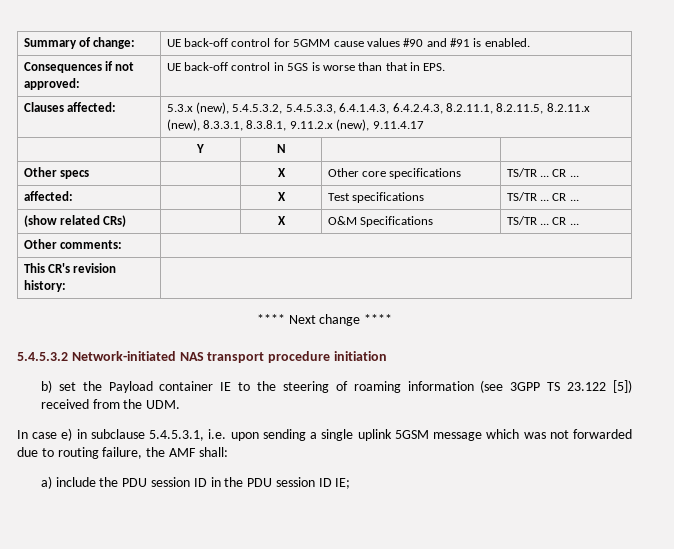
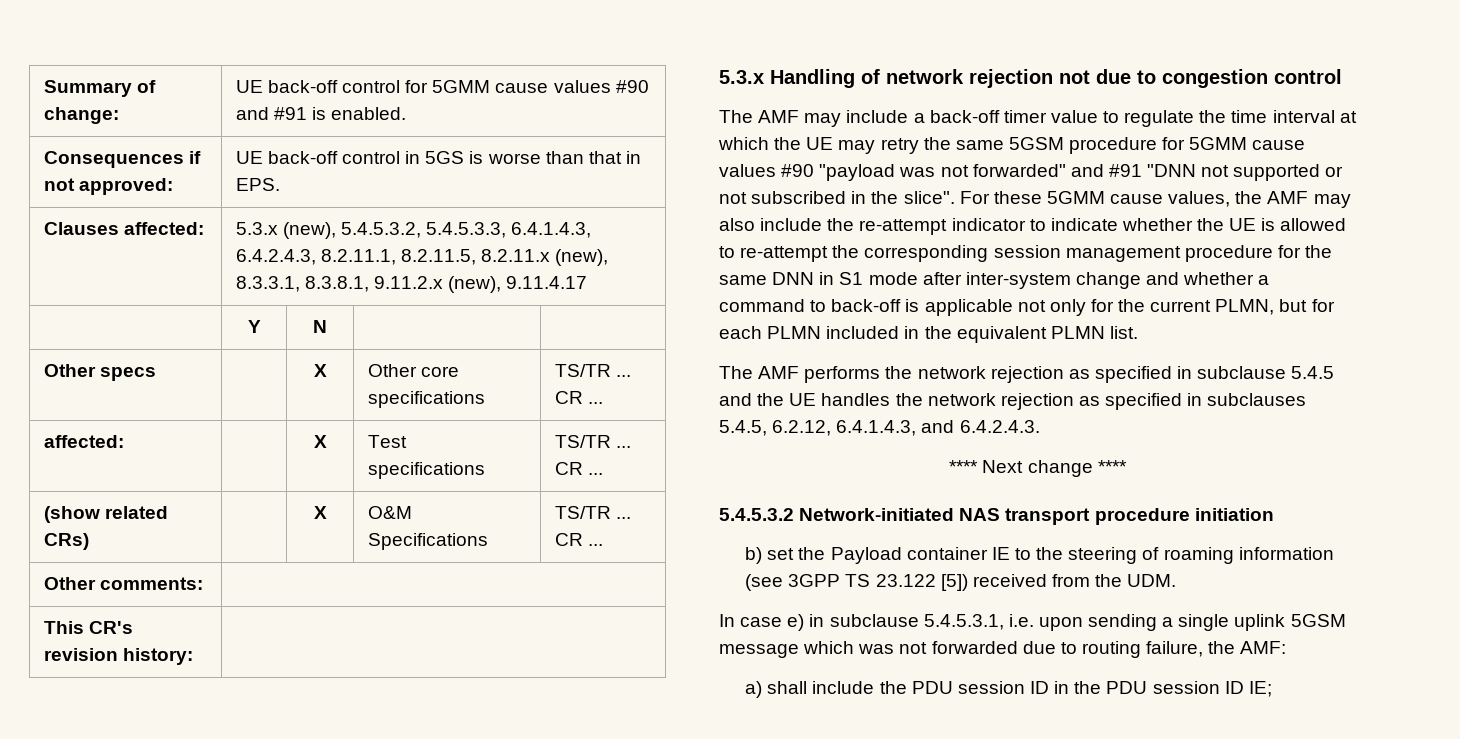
(66, 286) none -> [719,69,1342,88] [719,110,1357,127] [718,137,1306,154] [719,164,1344,181] [719,191,1351,208] [719,218,1347,235] [719,245,1333,262] [719,272,1270,289] [719,299,1335,316] [719,326,1138,343] [719,366,1335,383] [719,393,1307,410] [719,420,1040,436] // 5.3.x Handling of network rejection not due to congestion control // The AMF may include a back-off timer value to regulate the time interval at which the UE may retry the same 5GSM procedure for 5GMM cause values #90 "payload was not forwarded" and #91 "DNN not supported or not subscribed in the slice". For these 5GMM cause values, the AMF may also include the re-attempt indicator to indicate whether the UE is allowed to re-attempt the corresponding session management procedure for the same DNN in S1 mode after inter-system change and whether a command to back-off is applicable not only for the current PLMN, but for each PLMN included in the equivalent PLMN list. // The AMF performs the network rejection as specified in subclause 5.4.5 and the UE handles the network rejection as specified in subclauses 5.4.5, 6.2.12, 6.4.1.4.3, and 6.4.2.4.3.
[168,447,228,457] AMF shall: -> [1240,641,1287,654] AMF:
(52, 482) none -> [767,681,808,694] shall

